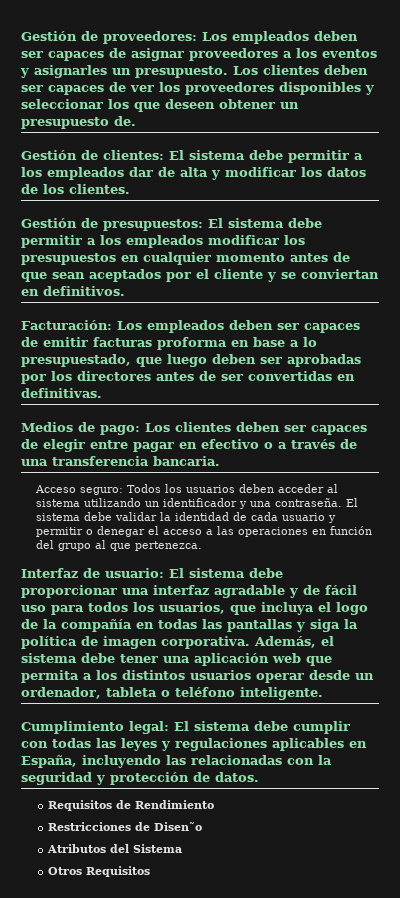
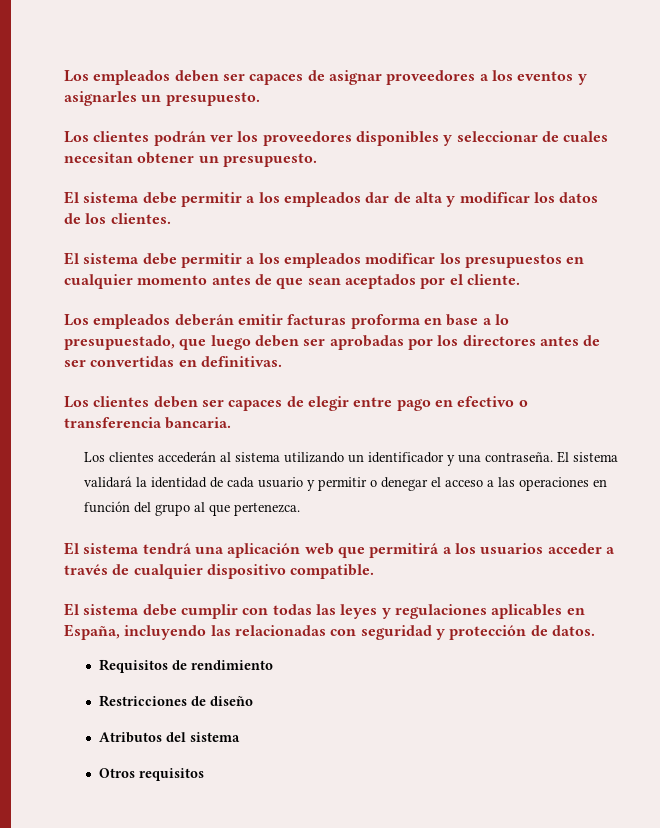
[21,31,197,44] Gestión de proveedores: -> (64, 76) none
[233,65,368,75] [21,82,126,95] Los clientes deben ser capaces de -> [64,131,206,146] // Los clientes podrán
[108,99,299,112] [21,116,136,129] [21,150,164,160] los que deseen obtener un presupuesto de. // Gestión de clientes: -> [541,131,609,142] [64,152,317,167] de cuales necesitan obtener un presupuesto. //
[21,218,203,231] Gestión de presupuestos: -> (171, 218) none
[214,269,379,282] [21,286,125,296] [21,320,360,333] [21,337,38,347] cliente y se conviertan en definitivos. // Facturación: Los empleados deben ser capaces de -> [466,274,520,285] [64,314,234,329] cliente. // Los empleados deberán
[21,422,140,435] Medios de pago: -> (282, 361) none
[133,442,174,452] pagar -> [396,399,431,411] pago
[278,439,357,449] [21,456,220,466] [34,484,324,495] a través de una transferencia bancaria. // Acceso seguro: Todos los usuarios deben acceder -> [64,417,232,429] [83,451,216,463] transferencia bancaria. // Los clientes accederán
[83,512,157,521] debe validar -> [83,476,132,488] validará
[21,568,283,578] [21,585,357,598] [21,602,368,615] [21,619,358,632] [21,636,334,649] [21,653,158,663] Interfaz de usuario: El sistema debe proporcionar una interfaz agradable y de fácil uso para todos los usuarios, que incluya el logo de la compañía en todas las pantallas y siga la política de imagen corporativa. Además, el sistema debe tener -> [64,542,192,555] El sistema tendrá
[21,670,374,683] [21,687,323,700] [21,721,169,734] permita a los distintos usuarios operar desde un ordenador, tableta o teléfono inteligente. // Cumplimiento legal: -> [369,543,615,558] [64,564,375,579] permitirá a los usuarios acceder a través de cualquier dispositivo compatible. //
[318,755,332,765] la -> (357, 632) none
[135,800,215,809] Rendimiento -> [191,660,274,670] rendimiento
[154,822,203,831] Disen˜o -> [210,696,254,706] diseño
[133,844,183,853] Sistema -> [190,732,241,742] sistema
[86,866,151,877] Requisitos -> [139,768,205,781] requisitos

